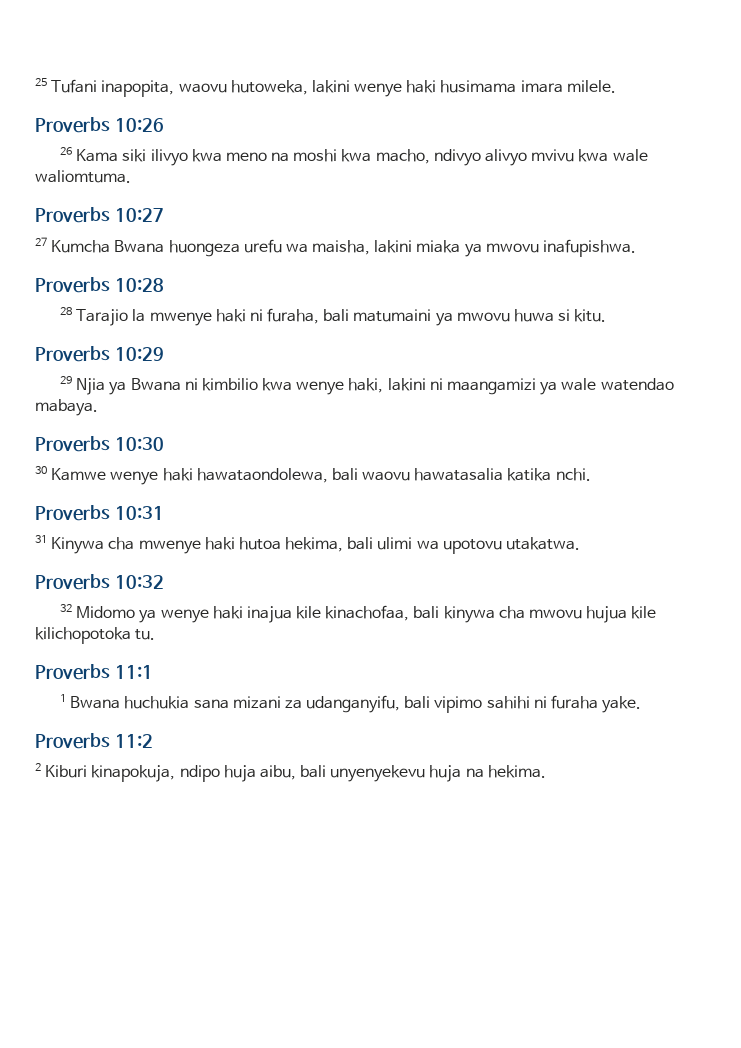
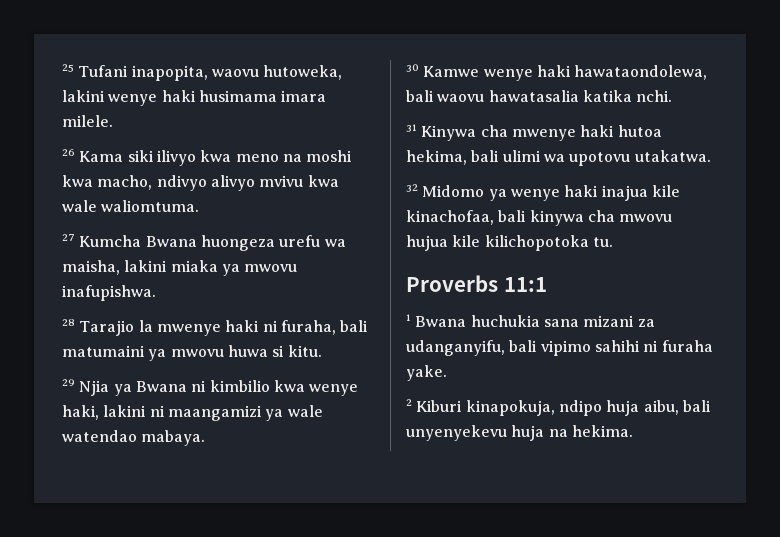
[35,117,164,133] // Proverbs 10:26 -> (113, 121) none
[35,207,164,223] // Proverbs 10:27 -> (200, 206) none
[35,277,164,293] // Proverbs 10:28 -> (156, 293) none
[35,346,164,362] // Proverbs 10:29 -> (322, 351) none
[35,436,164,452] // Proverbs 10:30 -> (206, 438) none
[35,505,164,521] // Proverbs 10:31 -> (673, 96) none
[35,574,164,590] // Proverbs 10:32 -> (711, 156) none
[35,733,153,749] // Proverbs 11:2 -> (447, 373) none

